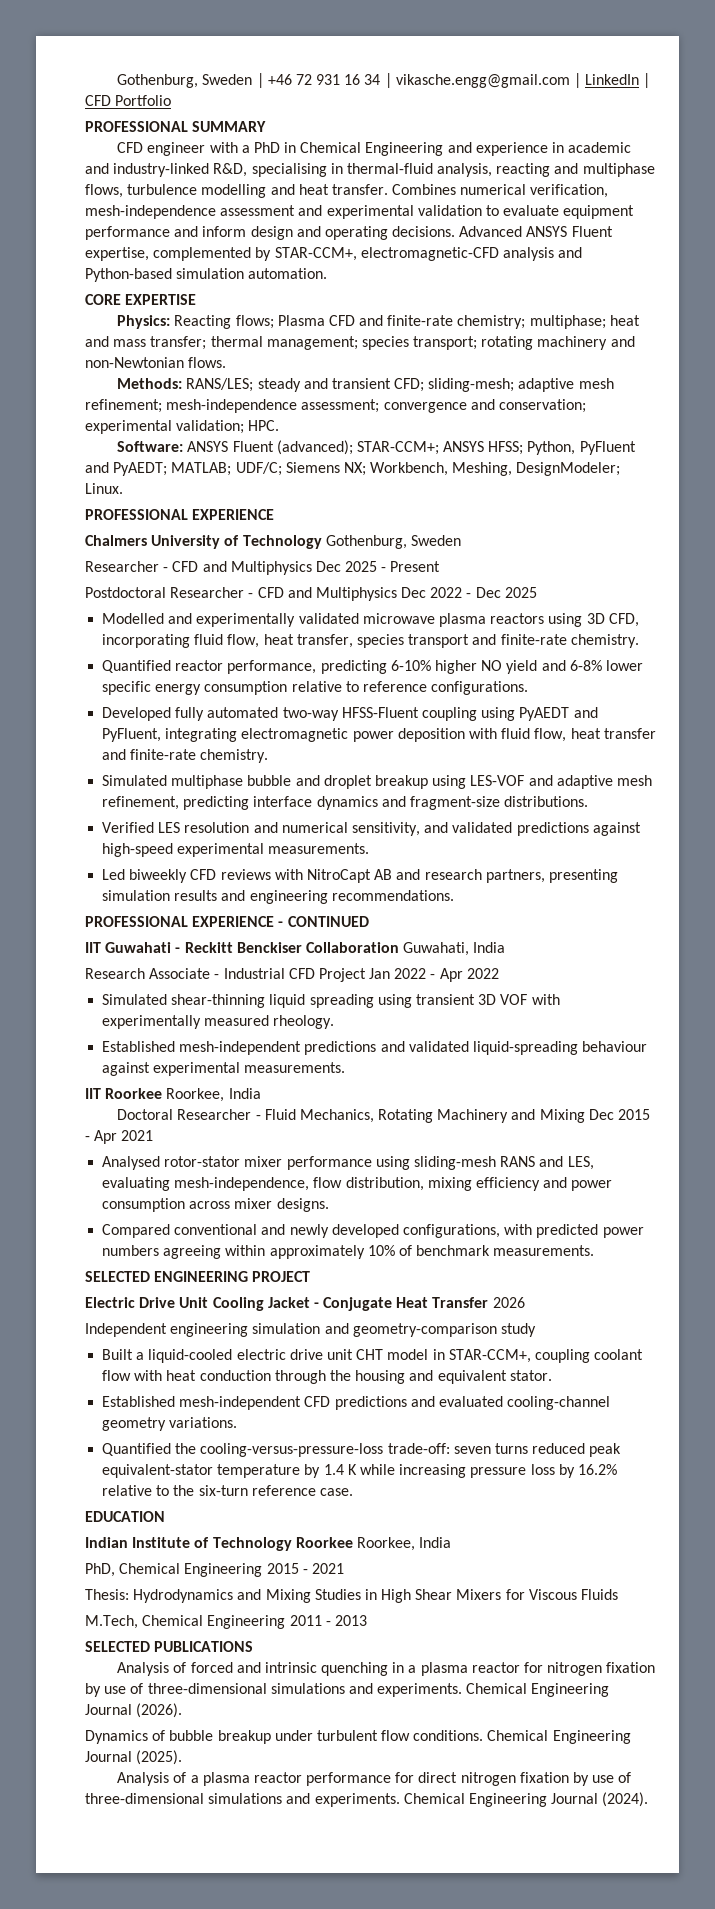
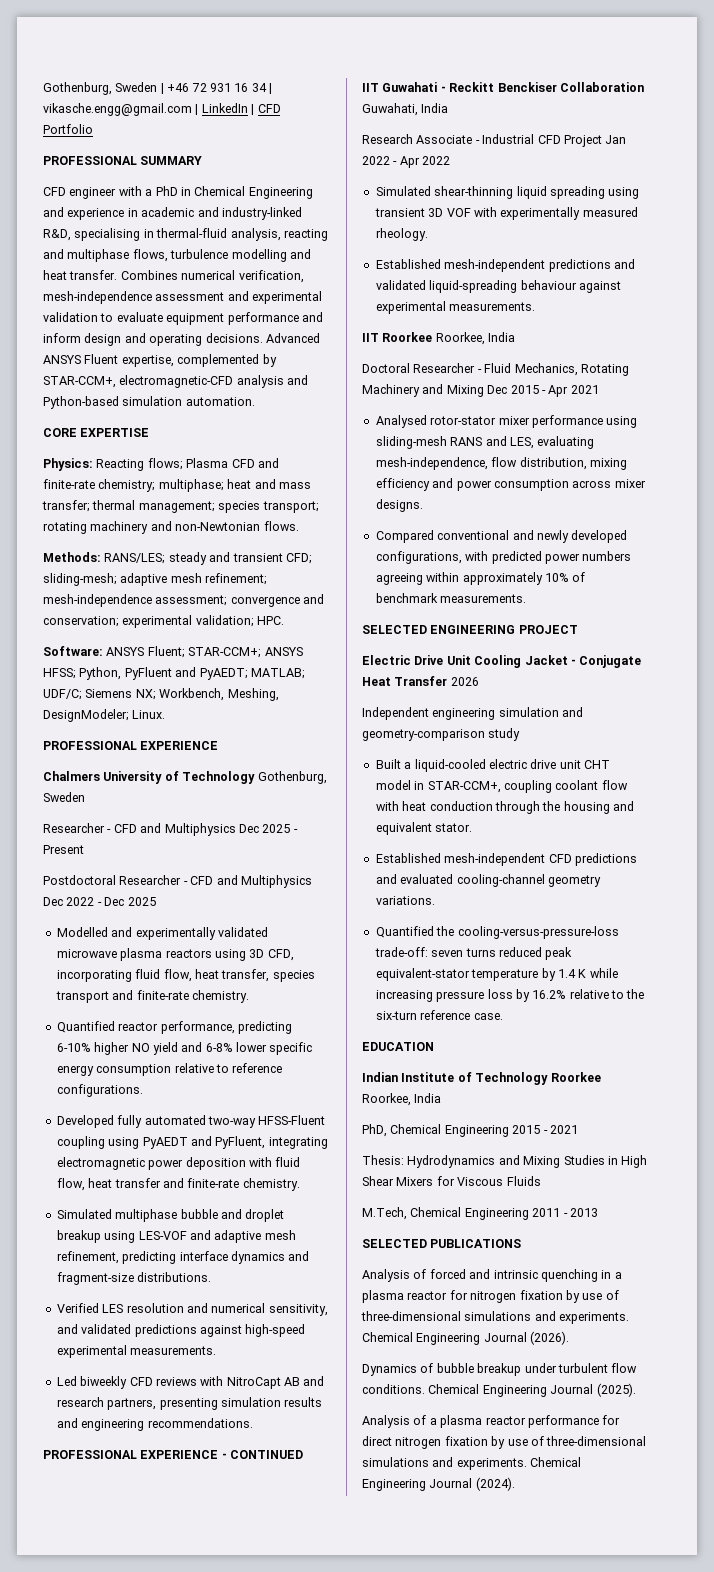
[232,440,353,455] Fluent (advanced); -> [147,646,185,658] Fluent;

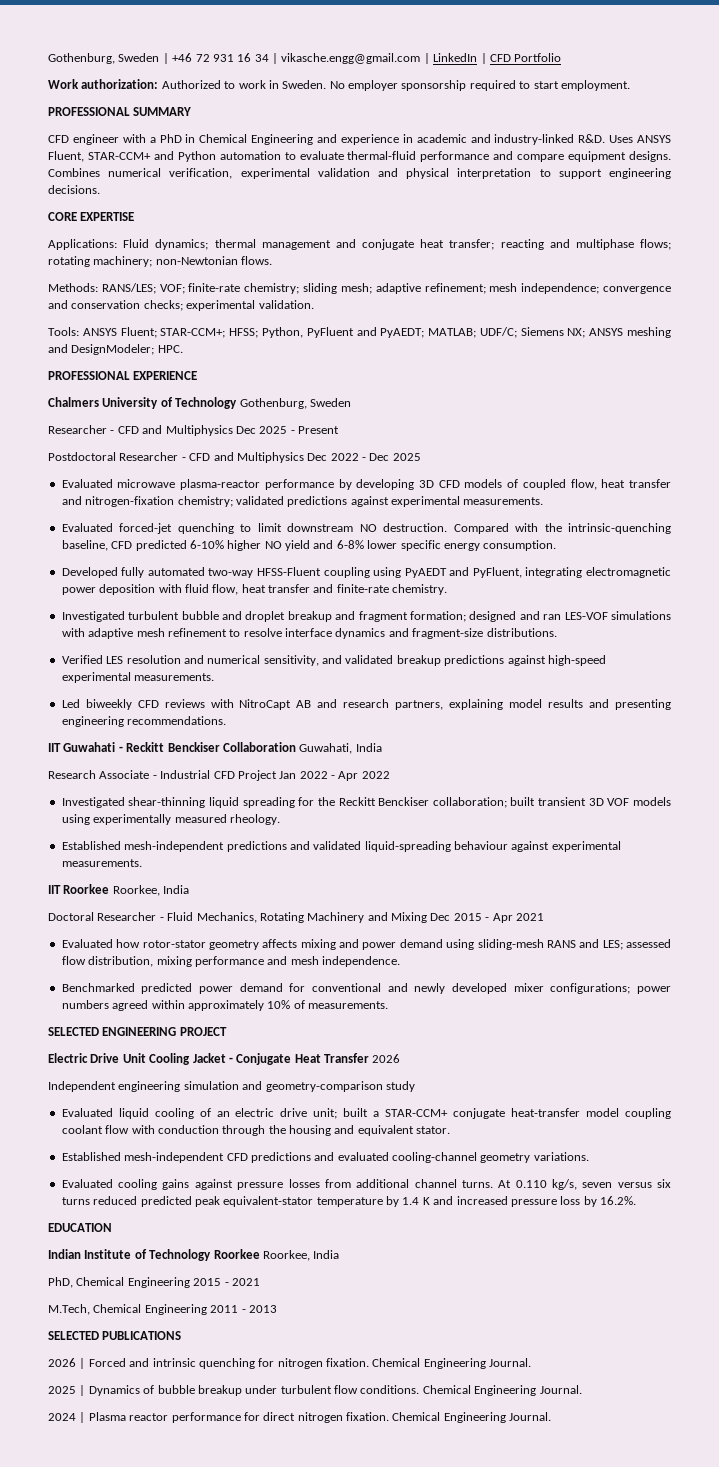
(93, 129) none -> [48,79,630,91] // Work authorization: Authorized to work in Sweden. No employer sponsorship required to start employment.
[43,228,328,241] [43,249,311,262] [43,270,304,283] [43,291,323,304] [43,312,323,325] [43,333,320,346] [43,354,277,367] [43,375,309,388] [43,396,255,409] [43,428,150,437] [43,458,279,471] [43,479,311,492] [42,500,319,513] [43,521,299,534] [43,552,312,565] [43,573,268,586] [43,594,325,607] [43,615,285,628] [43,646,103,656] R&D, specialising in thermal-fluid analysis, reacting and multiphase flows, turbulence modelling and heat transfer. Combines numerical verification, mesh-independence assessment and experimental validation to evaluate equipment performance and inform design and operating decisions. Advanced ANSYS Fluent expertise, complemented by STAR-CCM+, electromagnetic-CFD analysis and Python-based simulation automation. // CORE EXPERTISE // Physics: Reacting flows; Plasma CFD and finite-rate chemistry; multiphase; heat and mass transfer; thermal management; species transport; rotating machinery and non-Newtonian flows. // Methods: RANS/LES; steady and transient CFD; sliding-mesh; adaptive mesh refinement; mesh-independence assessment; convergence and conservation; experimental validation; HPC. // Software: -> [578,134,671,143] [48,151,671,162] [48,168,671,179] [48,185,100,194] [48,212,135,221] [48,239,671,250] [48,256,273,267] [48,283,671,294] [48,300,314,311] [48,327,79,336] R&D. Uses ANSYS Fluent, STAR-CCM+ and Python automation to evaluate thermal-fluid performance and compare equipment designs. Combines numerical verification, experimental validation and physical interpretation to support engineering decisions. // CORE EXPERTISE // Applications: Fluid dynamics; thermal management and conjugate heat transfer; reacting and multiphase flows; rotating machinery; non-Newtonian flows. // Methods: RANS/LES; VOF; finite-rate chemistry; sliding mesh; adaptive refinement; mesh independence; convergence and conservation checks; experimental validation. // Tools:
[264,647,303,656] ANSYS -> (226, 333) none
[159,688,279,701] [43,709,166,722] Workbench, Meshing, DesignModeler; Linux. -> [589,327,672,338] [48,344,183,355] ANSYS meshing and DesignModeler; HPC.
[56,927,268,940] [56,948,294,961] [56,969,315,982] [55,990,249,1003] [56,1021,292,1034] Modelled and experimentally validated microwave plasma reactors using 3D CFD, incorporating fluid flow, heat transfer, species transport and finite-rate chemistry. // Quantified reactor performance, predicting -> [61,479,671,490] [61,496,544,507] [61,523,672,534] [61,540,187,551] Evaluated microwave plasma-reactor performance by developing 3D CFD models of coupled flow, heat transfer and nitrogen-fixation chemistry; validated predictions against experimental measurements. // Evaluated forced-jet quenching to limit downstream NO destruction. Compared with the intrinsic-quenching baseline, CFD predicted
[96,1063,283,1076] [56,1084,143,1097] consumption relative to reference configurations. -> [483,540,557,551] consumption.
[56,1209,178,1222] Simulated multiphase -> [61,611,180,622] Investigated turbulent
[104,1230,296,1243] [56,1251,177,1264] using LES-VOF and adaptive mesh refinement, predicting -> [335,611,671,622] [61,628,282,639] and fragment formation; designed and ran LES-VOF simulations with adaptive mesh refinement to resolve
(132, 1329) none -> [396,655,441,666] breakup
[159,1397,281,1410] presenting simulation -> [449,699,543,710] explaining model
(78, 1423) none -> [614,699,671,710] presenting
[43,1450,304,1459] // PROFESSIONAL EXPERIENCE - CONTINUED -> (227, 720) none
[375,186,431,196] Simulated -> [61,797,125,808] Investigated
[608,187,640,199] using -> [298,797,536,808] for the Reckitt Benckiser collaboration; built
[473,207,497,217] with -> [632,797,671,806] [61,814,90,825] models using
[375,415,638,428] [375,436,595,449] [375,457,627,470] [375,478,646,491] [375,499,423,512] [375,530,434,543] Analysed rotor-stator mixer performance using sliding-mesh RANS and LES, evaluating mesh-independence, flow distribution, mixing efficiency and power consumption across mixer designs. // Compared -> [61,939,671,950] [61,956,400,967] [61,983,306,994] Evaluated how rotor-stator geometry affects mixing and power demand using sliding-mesh RANS and LES; assessed flow distribution, mixing performance and mesh independence. // Benchmarked predicted power demand for
[375,551,542,564] configurations, with predicted -> [513,983,631,994] mixer configurations;
[375,573,423,585] agreeing -> [112,1000,149,1011] agreed
[375,593,438,603] benchmark -> (305, 1004) none
[375,759,610,772] [375,780,501,793] Built a liquid-cooled electric drive unit CHT model in STAR-CCM+, -> [61,1108,620,1119] Evaluated liquid cooling of an electric drive unit; built a STAR-CCM+ conjugate heat-transfer model
[402,801,427,811] heat -> (155, 1129) none
[375,926,619,939] [374,947,464,957] Quantified the cooling-versus-pressure-loss trade-off: seven -> [61,1179,672,1190] Evaluated cooling gains against pressure losses from additional channel turns. At 0.110 kg/s, seven versus six
(542, 952) none -> [140,1196,192,1207] predicted
[589,968,618,978] [375,990,433,1002] while increasing -> [433,1196,508,1205] and increased
[532,989,645,999] [375,1010,503,1020] 16.2% relative to the six-turn reference case. -> [600,1196,636,1205] 16.2%.
[362,1155,648,1168] [362,1176,541,1186] // Thesis: Hydrodynamics and Mixing Studies in High Shear Mixers for Viscous Fluids -> (260, 1282) none
[362,1269,622,1282] [362,1290,619,1303] [361,1311,630,1324] [362,1331,570,1345] Analysis of forced and intrinsic quenching in a plasma reactor for nitrogen fixation by use of three-dimensional simulations and experiments. Chemical Engineering Journal (2026). // -> [48,1358,532,1369] [48,1385,86,1396] 2026 | Forced and intrinsic quenching for nitrogen fixation. Chemical Engineering Journal. // 2025 |
[550,1383,636,1397] [362,1415,483,1428] Journal (2025). // Analysis of a plasma -> [539,1385,582,1394] [48,1412,126,1423] Journal. // 2024 | Plasma
[444,1436,647,1449] [362,1457,582,1470] [362,1477,515,1491] fixation by use of three-dimensional simulations and experiments. Chemical Engineering Journal (2024). -> [346,1412,552,1423] fixation. Chemical Engineering Journal.

